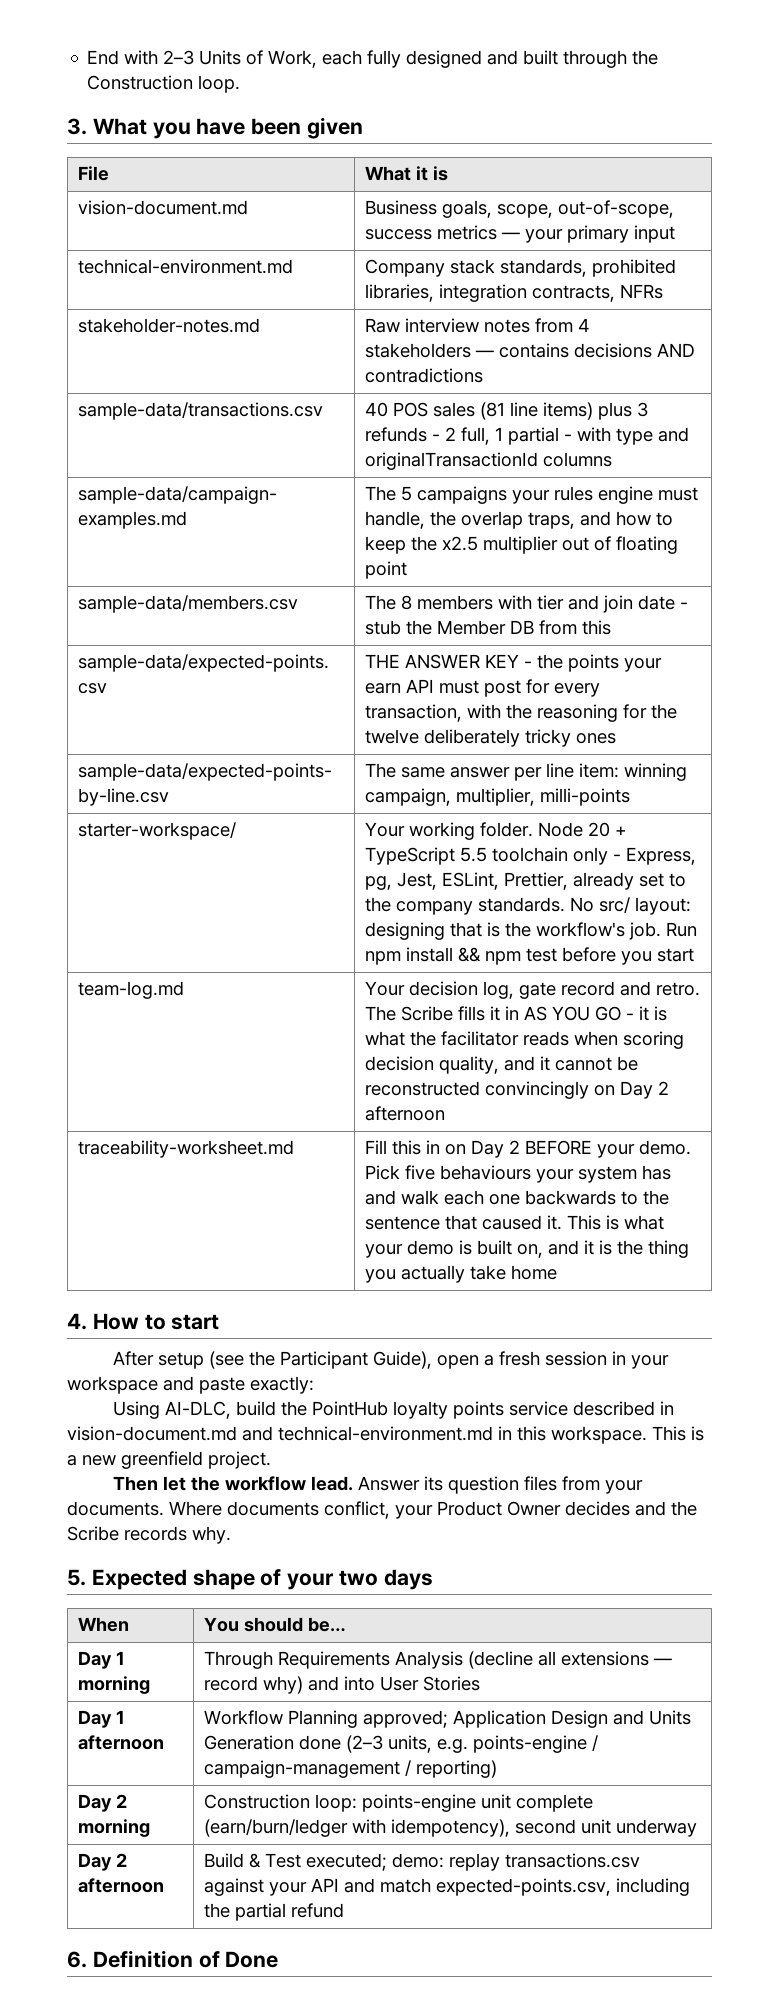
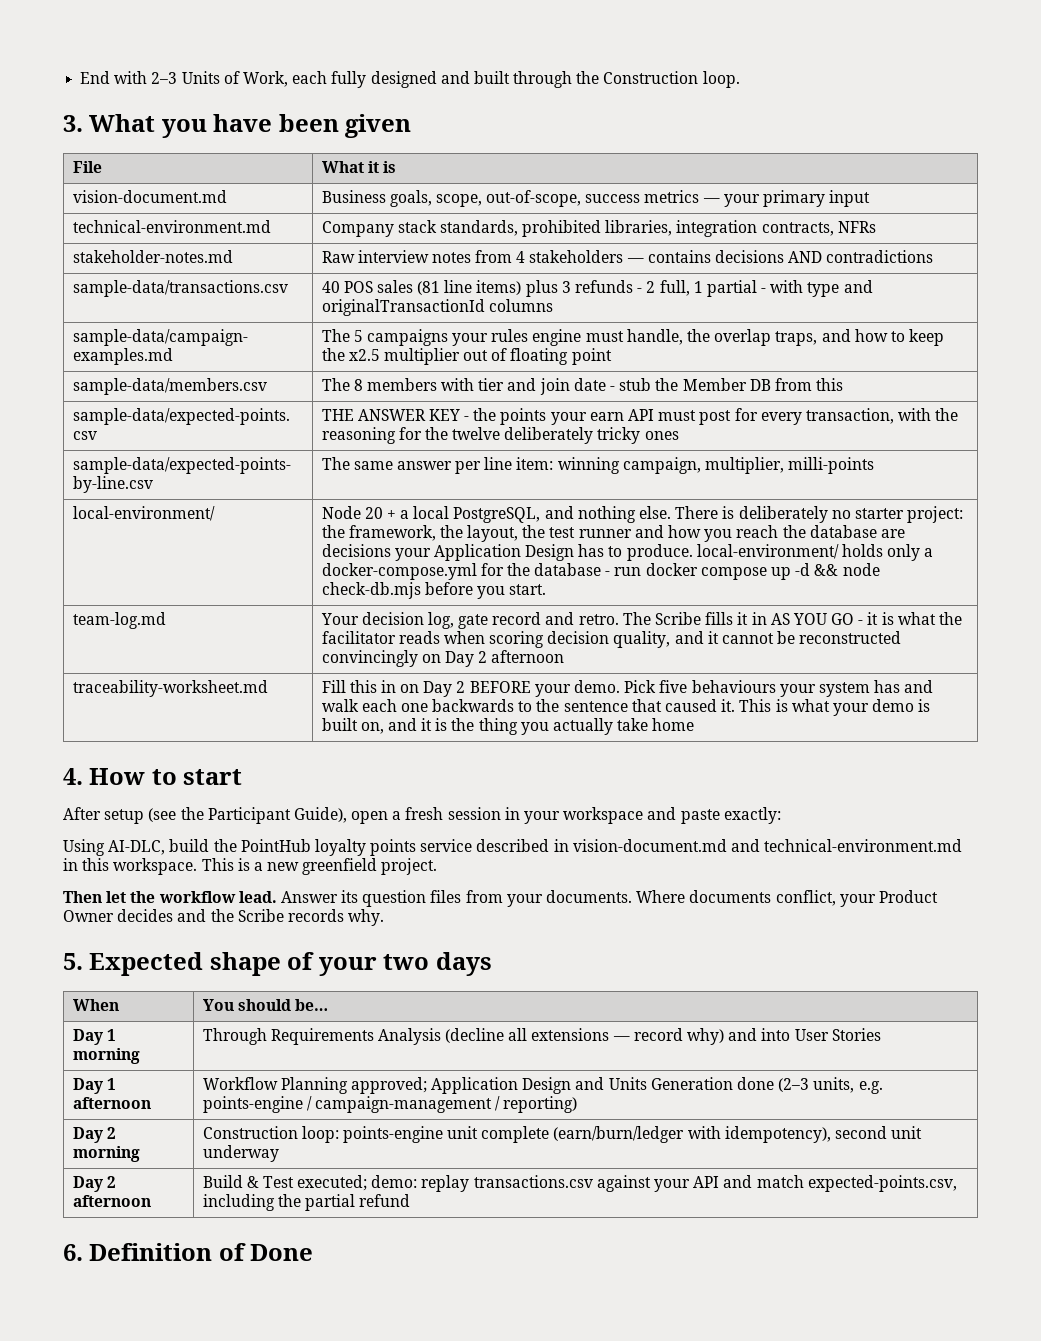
[78,822,237,840] [365,822,628,840] [365,847,697,865] [365,872,687,890] [365,897,692,915] [365,922,698,940] [365,947,558,965] starter-workspace/ | Your working folder. Node 20 + TypeScript 5.5 toolchain only - Express, pg, Jest, ESLint, Prettier, already set to the company standards. No src/ layout: designing that is the workflow's job. Run npm install && npm test -> [72,506,215,521] [321,506,964,523] [321,525,905,542] [321,544,934,561] [321,563,880,580] [321,582,421,599] local-environment/ | Node 20 + a local PostgreSQL, and nothing else. There is deliberately no starter project: the framework, the layout, the test runner and how you reach the database are decisions your Application Design has to produce. local-environment/ holds only a docker-compose.yml for the database - run docker compose up -d && node check-db.mjs
[657,948,695,962] start -> [509,584,547,595] start.

